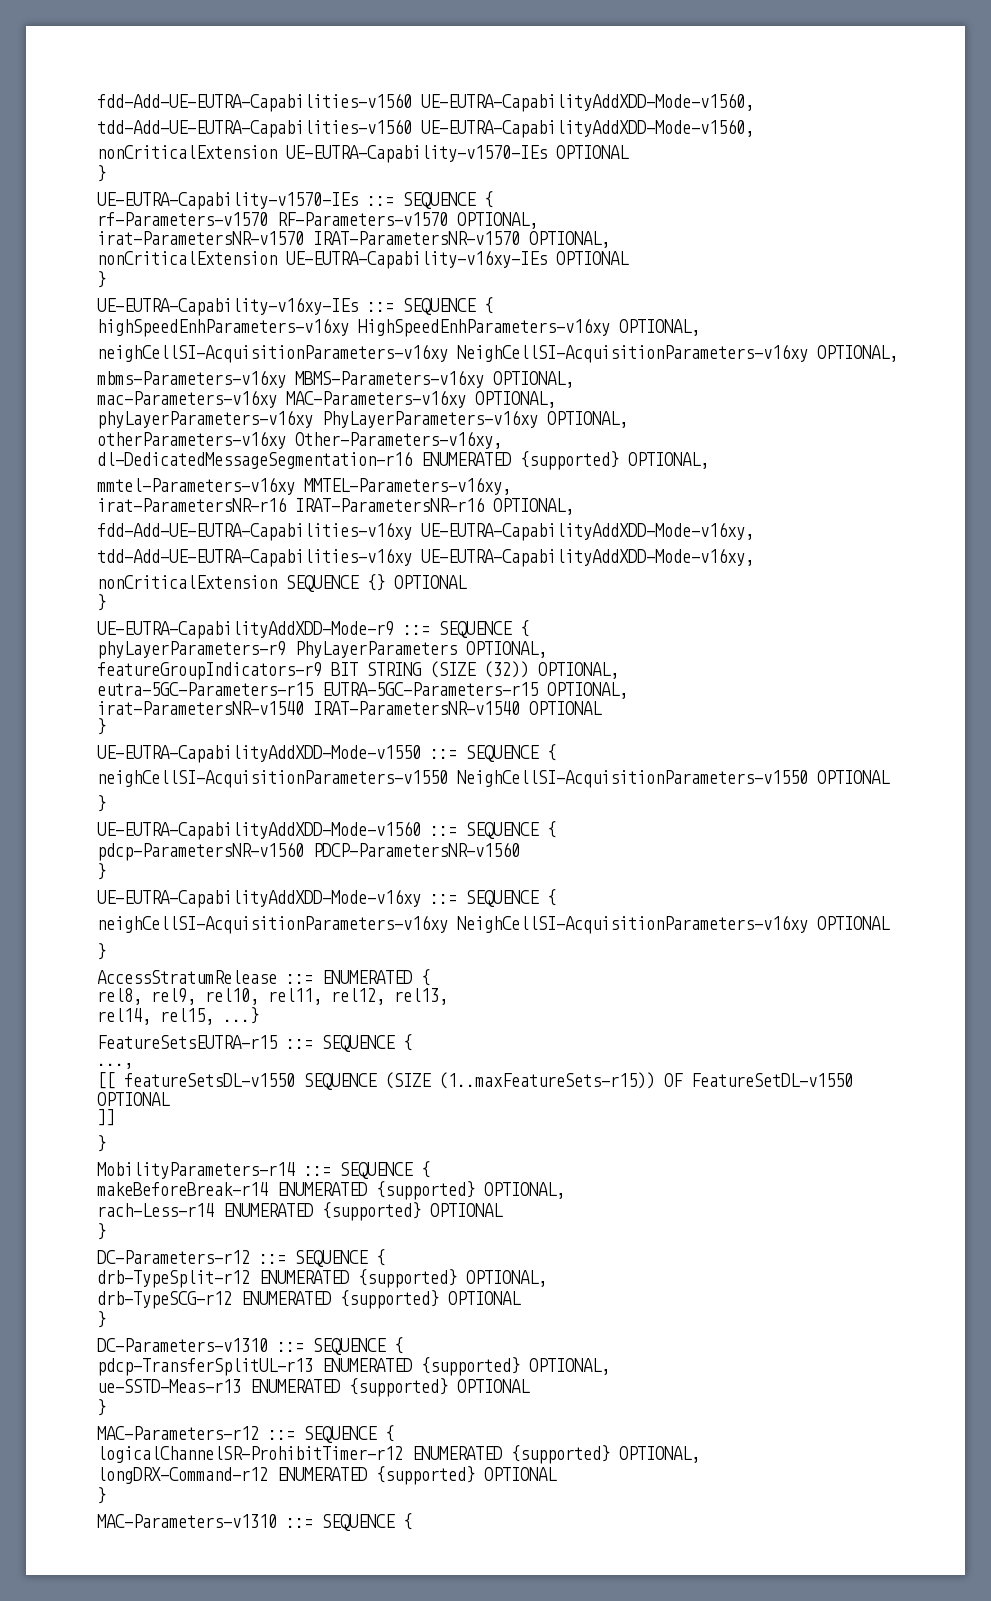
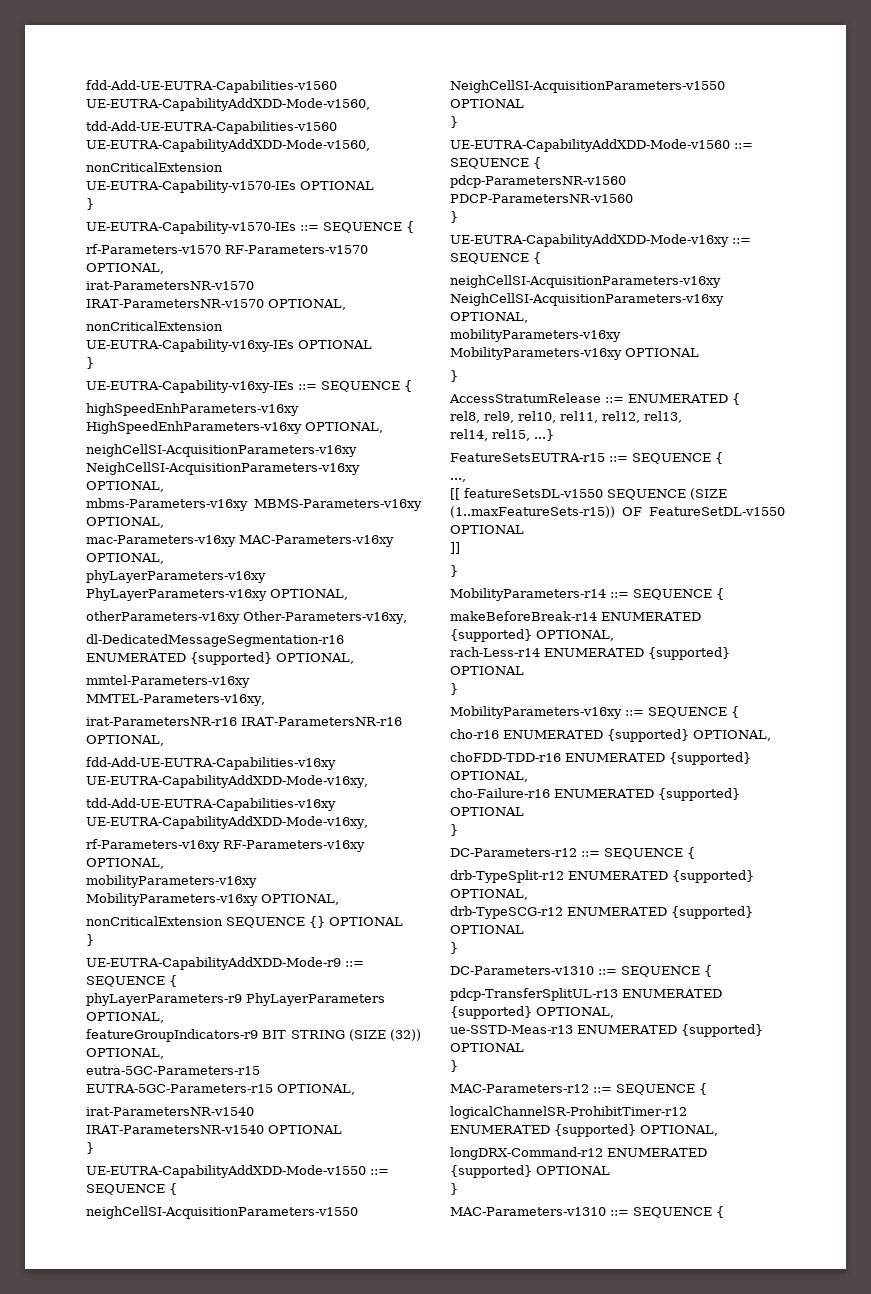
(754, 557) none -> [86,839,365,852] [86,858,164,869] [86,875,257,888] [86,893,339,906] // rf-Parameters-v16xy RF-Parameters-v16xy OPTIONAL, // mobilityParameters-v16xy MobilityParameters-v16xy OPTIONAL,
(808, 924) none -> [450,312,528,323] [450,329,621,342] [450,347,622,360] OPTIONAL, // mobilityParameters-v16xy MobilityParameters-v16xy
(106, 1231) none -> [450,706,739,719] [450,729,771,742] [450,752,751,765] [450,771,528,782] [450,788,740,801] [450,807,524,816] [450,824,458,836] // MobilityParameters-v16xy ::= SEQUENCE { // cho-r16 ENUMERATED {supported} OPTIONAL, // choFDD-TDD-r16 ENUMERATED {supported} OPTIONAL, // cho-Failure-r16 ENUMERATED {supported} OPTIONAL // }

